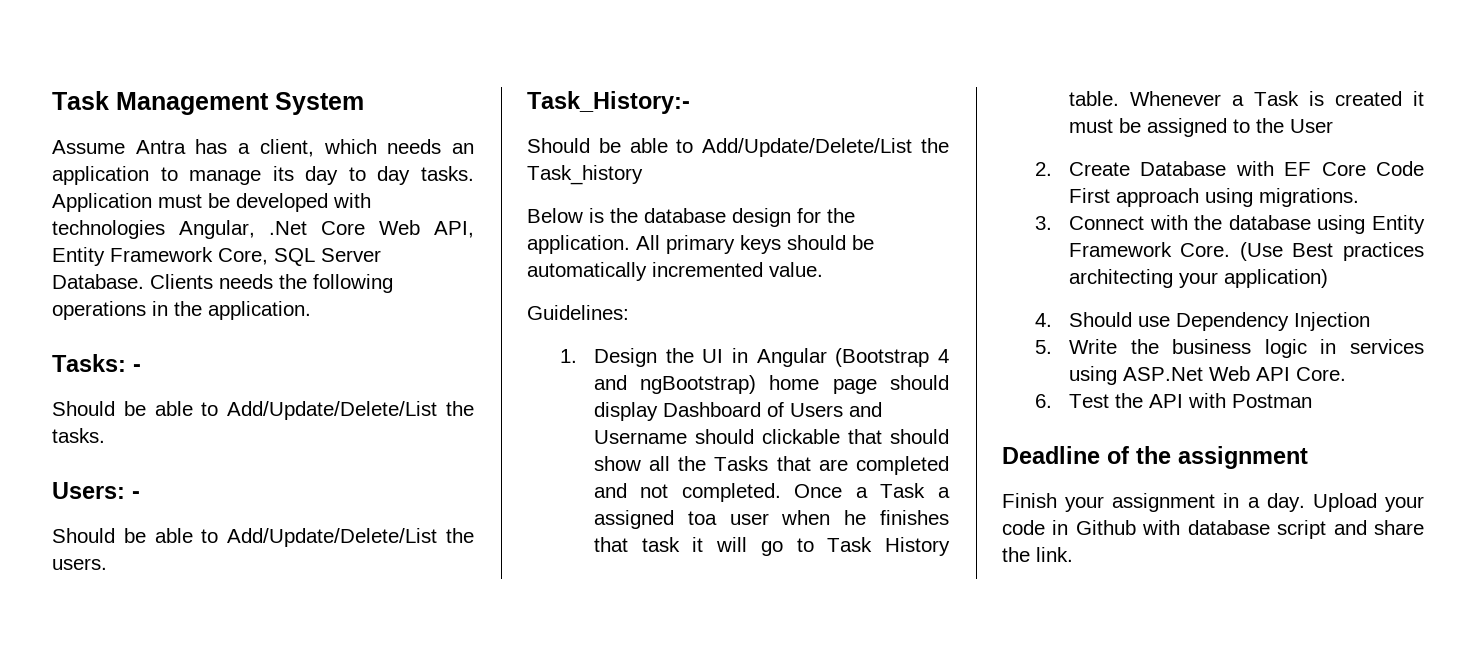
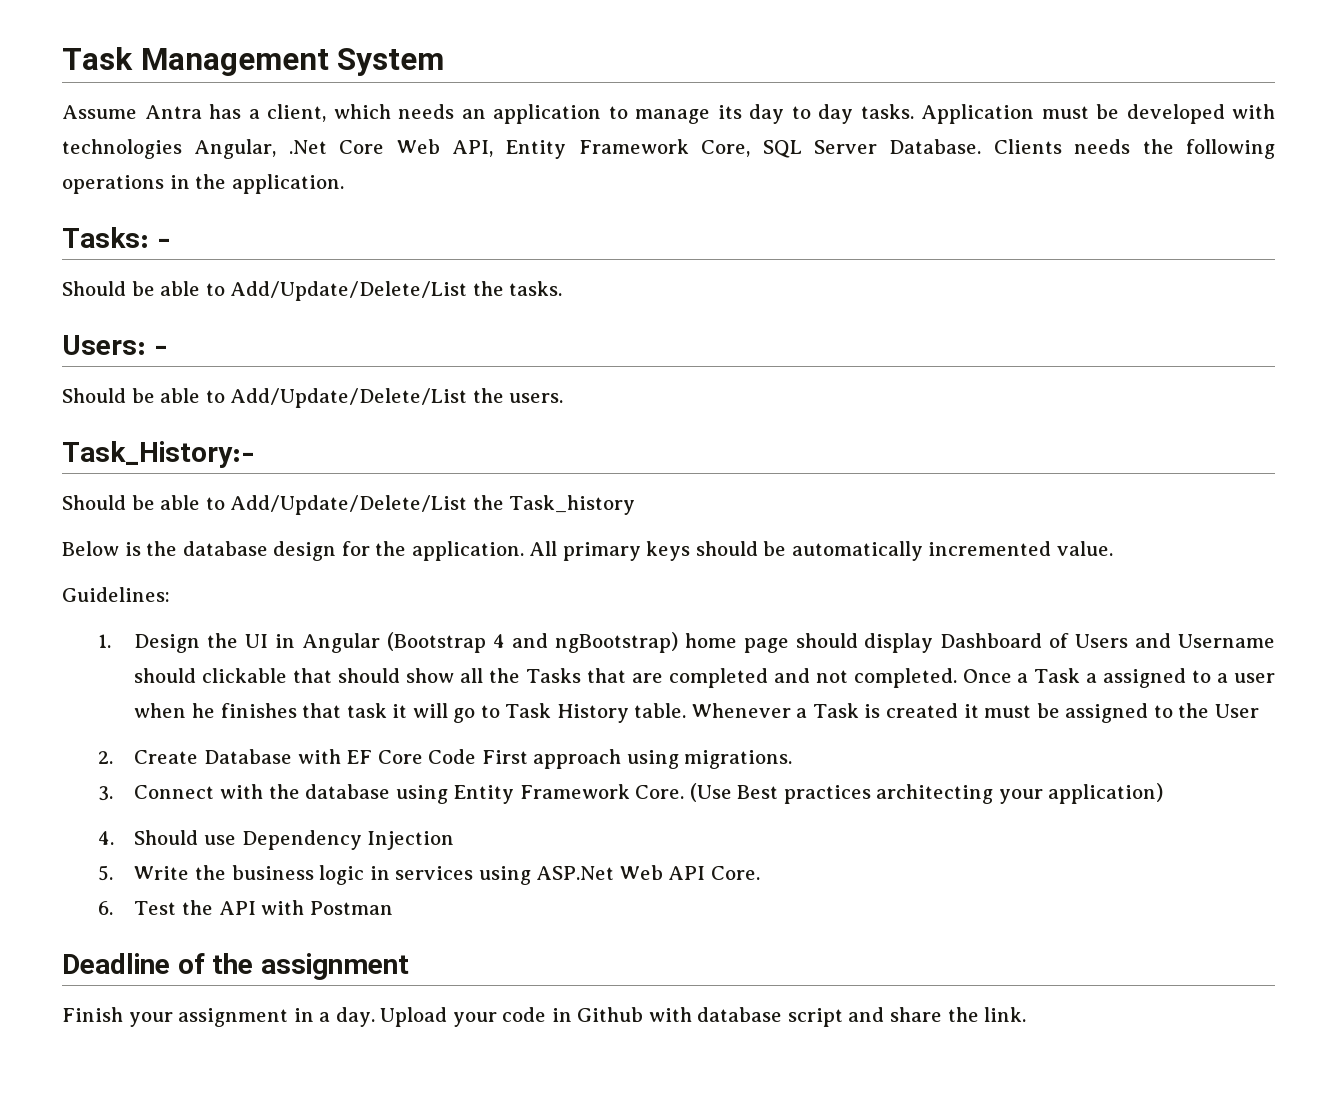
[687,511,717,525] toa -> [1192,670,1229,683] to a

